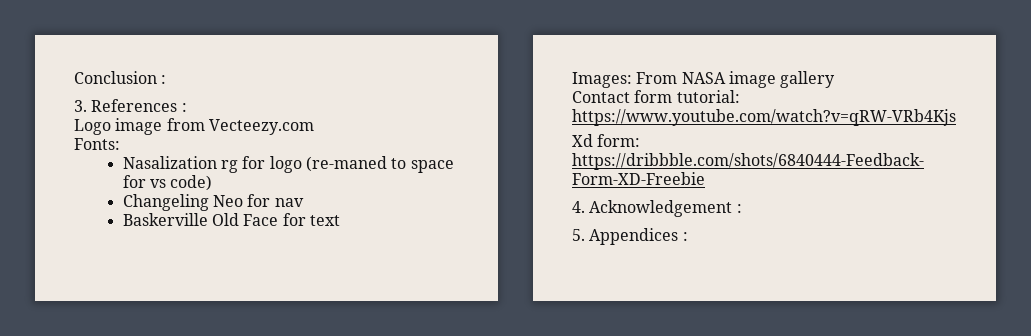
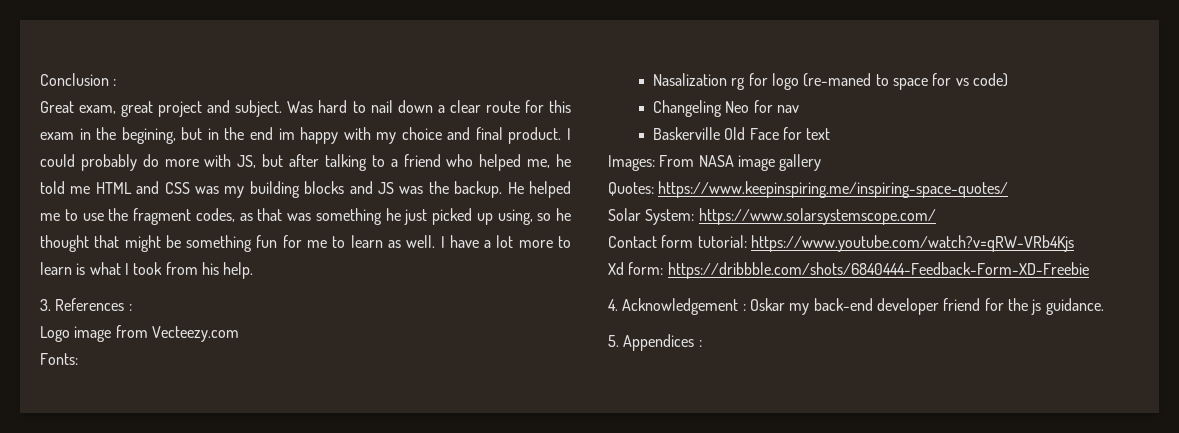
(167, 79) none -> [40,100,571,117] [40,127,571,144] [40,154,572,171] [40,181,571,198] [40,208,571,225] [40,235,572,252] [40,262,254,279] // Great exam, great project and subject. Was hard to nail down a clear route for this exam in the begining, but in the end im happy with my choice and final product. I could probably do more with JS, but after talking to a friend who helped me, he told me HTML and CSS was my building blocks and JS was the backup. He helped me to use the fragment codes, as that was something he just picked up using, so he thought that might be something fun for me to learn as well. I have a lot more to learn is what I took from his help.
(836, 79) none -> [608,181,1009,198] [608,208,936,225] // Quotes: https://www.keepinspiring.me/inspiring-space-quotes/ // Solar System: https://www.solarsystemscope.com/
(742, 208) none -> [749,298,1104,315] Oskar my back-end developer friend for the js guidance.

